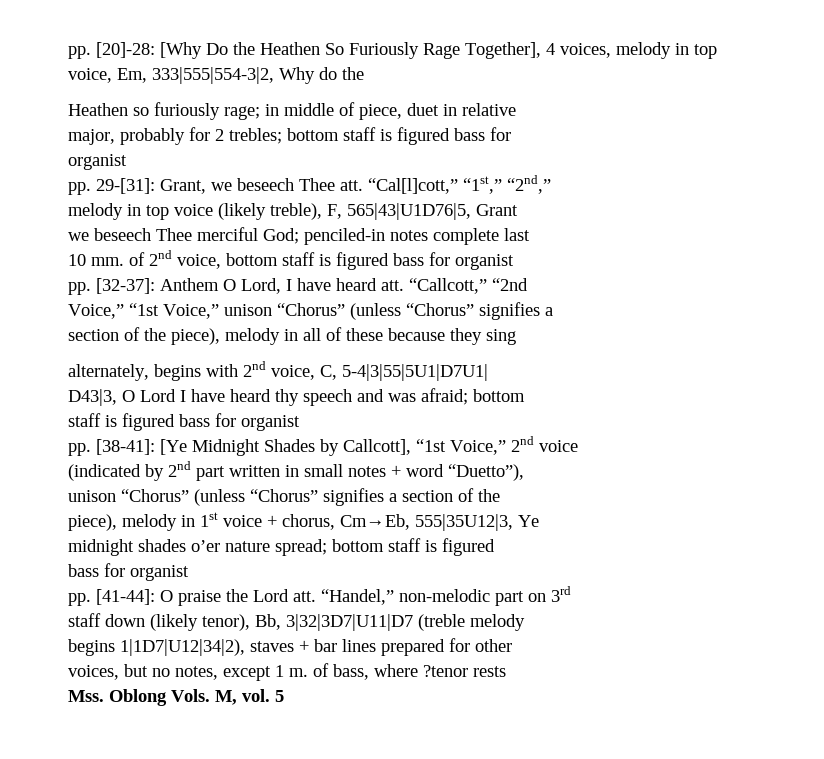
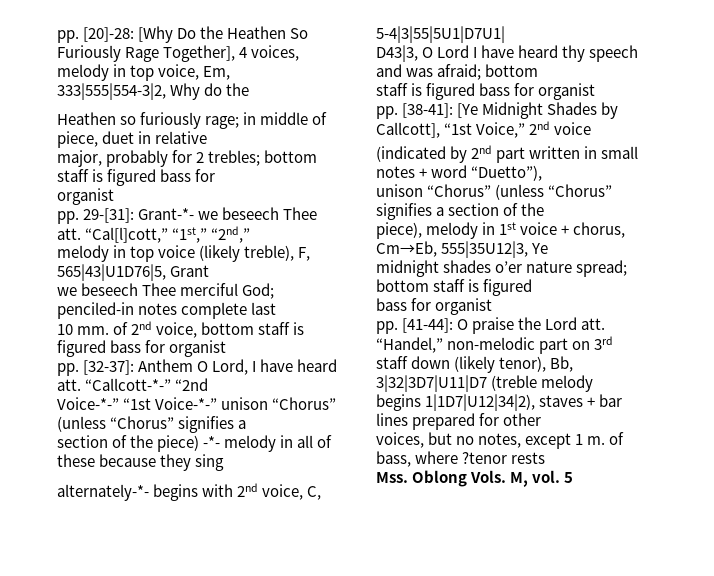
[160,179,206,194] Grant, -> [138,208,195,220] Grant-*-
[409,278,487,294] “Callcott,” -> [85,378,172,391] “Callcott-*-”
[68,303,219,319] Voice,” “1st Voice,” -> [57,397,218,410] Voice-*-” “1st Voice-*-”
[171,328,220,345] piece), -> [157,435,221,452] piece) -*-
[68,364,149,381] alternately, -> [57,484,149,501] alternately-*-

